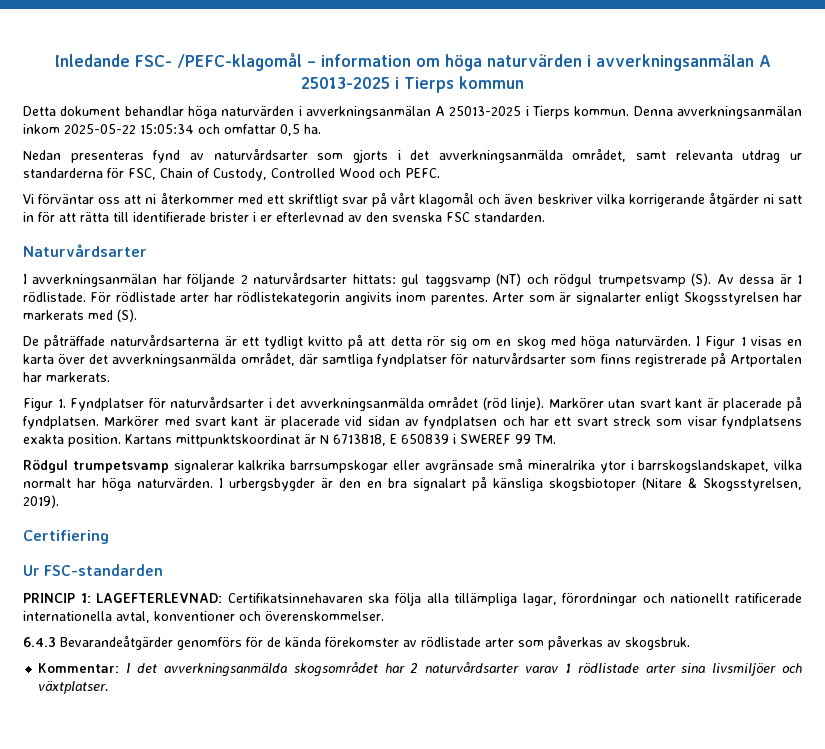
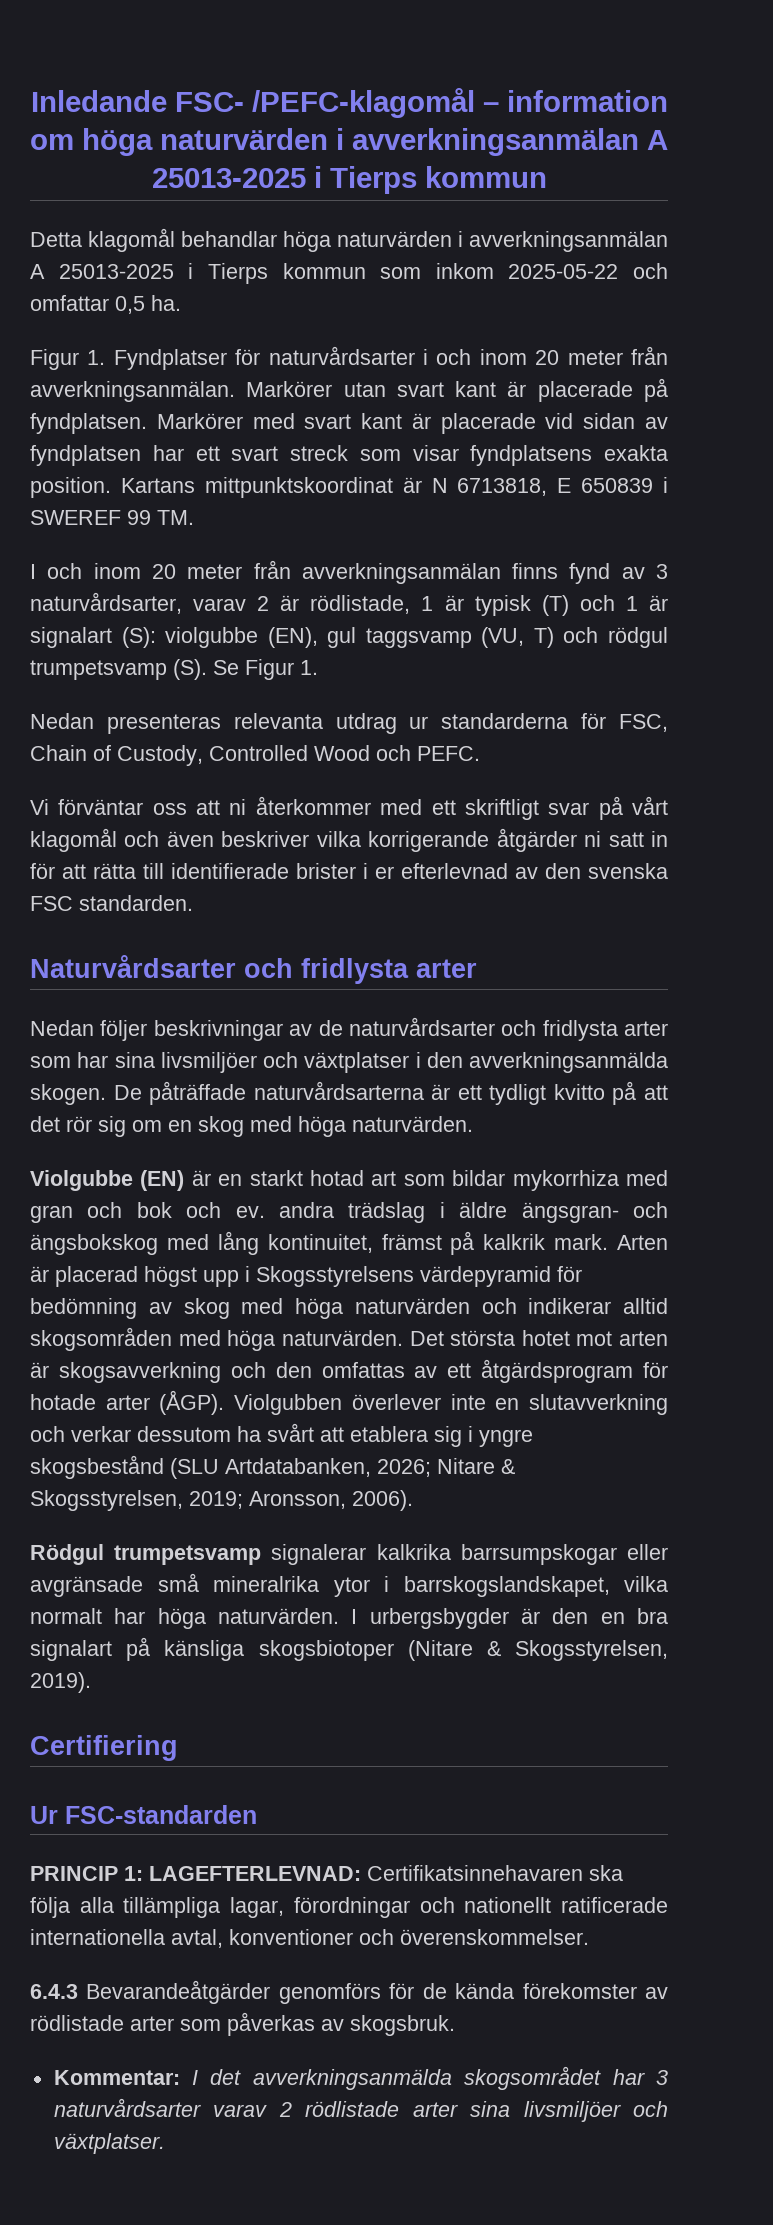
[60,106,121,116] dokument -> [88,228,175,252] klagomål
[574,106,802,119] kommun. Denna avverkningsanmälan -> [282,263,422,279] kommun som
[140,124,194,134] 15:05:34 -> (619, 271) none
[23,148,667,163] Nedan presenteras fynd av naturvårdsarter som gjorts i det avverkningsanmälda området, samt -> [30,346,668,370] [30,378,668,402] [30,413,669,434] [30,445,668,466] [30,477,668,498] [30,510,194,525] [30,560,668,584] [30,592,668,616] [30,627,668,648] [30,659,318,680] [30,713,221,734] Figur 1. Fyndplatser för naturvårdsarter i och inom 20 meter från avverkningsanmälan. Markörer utan svart kant är placerade på fyndplatsen. Markörer med svart kant är placerade vid sidan av fyndplatsen har ett svart streck som visar fyndplatsens exakta position. Kartans mittpunktskoordinat är N 6713818, E 650839 i SWEREF 99 TM. // I och inom 20 meter från avverkningsanmälan finns fynd av 3 naturvårdsarter, varav 2 är rödlistade, 1 är typisk (T) och 1 är signalart (S): violgubbe (EN), gul taggsvamp (VU, T) och rödgul trumpetsvamp (S). Se Figur 1. // Nedan presenteras
[23,272,803,287] [23,291,802,305] [23,309,137,322] // I avverkningsanmälan har följande 2 naturvårdsarter hittats: gul taggsvamp (NT) och rödgul trumpetsvamp (S). Av dessa är 1 rödlistade. För rödlistade arter har rödlistekategorin angivits inom parentes. Arter som är signalarter enligt Skogsstyrelsen har markerats med (S). // -> [244,958,477,984] [30,1017,668,1041] [30,1052,668,1073] [30,1084,106,1105] och fridlysta arter // Nedan följer beskrivningar av de naturvårdsarter och fridlysta arter som har sina livsmiljöer och växtplatser i den avverkningsanmälda skogen.
[390,336,422,346] detta -> [30,1116,60,1132] det
[696,336,802,349] [23,352,802,367] [23,372,110,382] [23,396,802,411] [23,415,803,429] [23,434,556,447] I Figur 1 visas en karta över det avverkningsanmälda området, där samtliga fyndplatser för naturvårdsarter som finns registrerade på Artportalen har markerats. // Figur 1. Fyndplatser för naturvårdsarter i det avverkningsanmälda området (röd linje). Markörer utan svart kant är placerade på fyndplatsen. Markörer med svart kant är placerade vid sidan av fyndplatsen och har ett svart streck som visar fyndplatsens exakta position. Kartans mittpunktskoordinat är N 6713818, E 650839 i SWEREF 99 TM. -> [30,1170,668,1191] [30,1202,668,1223] [30,1231,668,1255] [30,1266,582,1287] [30,1298,668,1319] [30,1327,668,1351] [30,1359,668,1383] [30,1390,668,1415] [30,1423,533,1447] [30,1455,515,1479] [30,1490,413,1511] // Violgubbe (EN) är en starkt hotad art som bildar mykorrhiza med gran och bok och ev. andra trädslag i äldre ängsgran- och ängsbokskog med lång kontinuitet, främst på kalkrik mark. Arten är placerad högst upp i Skogsstyrelsens värdepyramid för bedömning av skog med höga naturvärden och indikerar alltid skogsområden med höga naturvärden. Det största hotet mot arten är skogsavverkning och den omfattas av ett åtgärdsprogram för hotade arter (ÅGP). Violgubben överlever inte en slutavverkning och verkar dessutom ha svårt att etablera sig i yngre skogsbestånd (SLU Artdatabanken, 2026; Nitare & Skogsstyrelsen, 2019; Aronsson, 2006).
[410,663,419,673] 2 -> [656,2070,668,2085] 3
[564,663,571,673] 1 -> [278,2102,292,2117] 2

